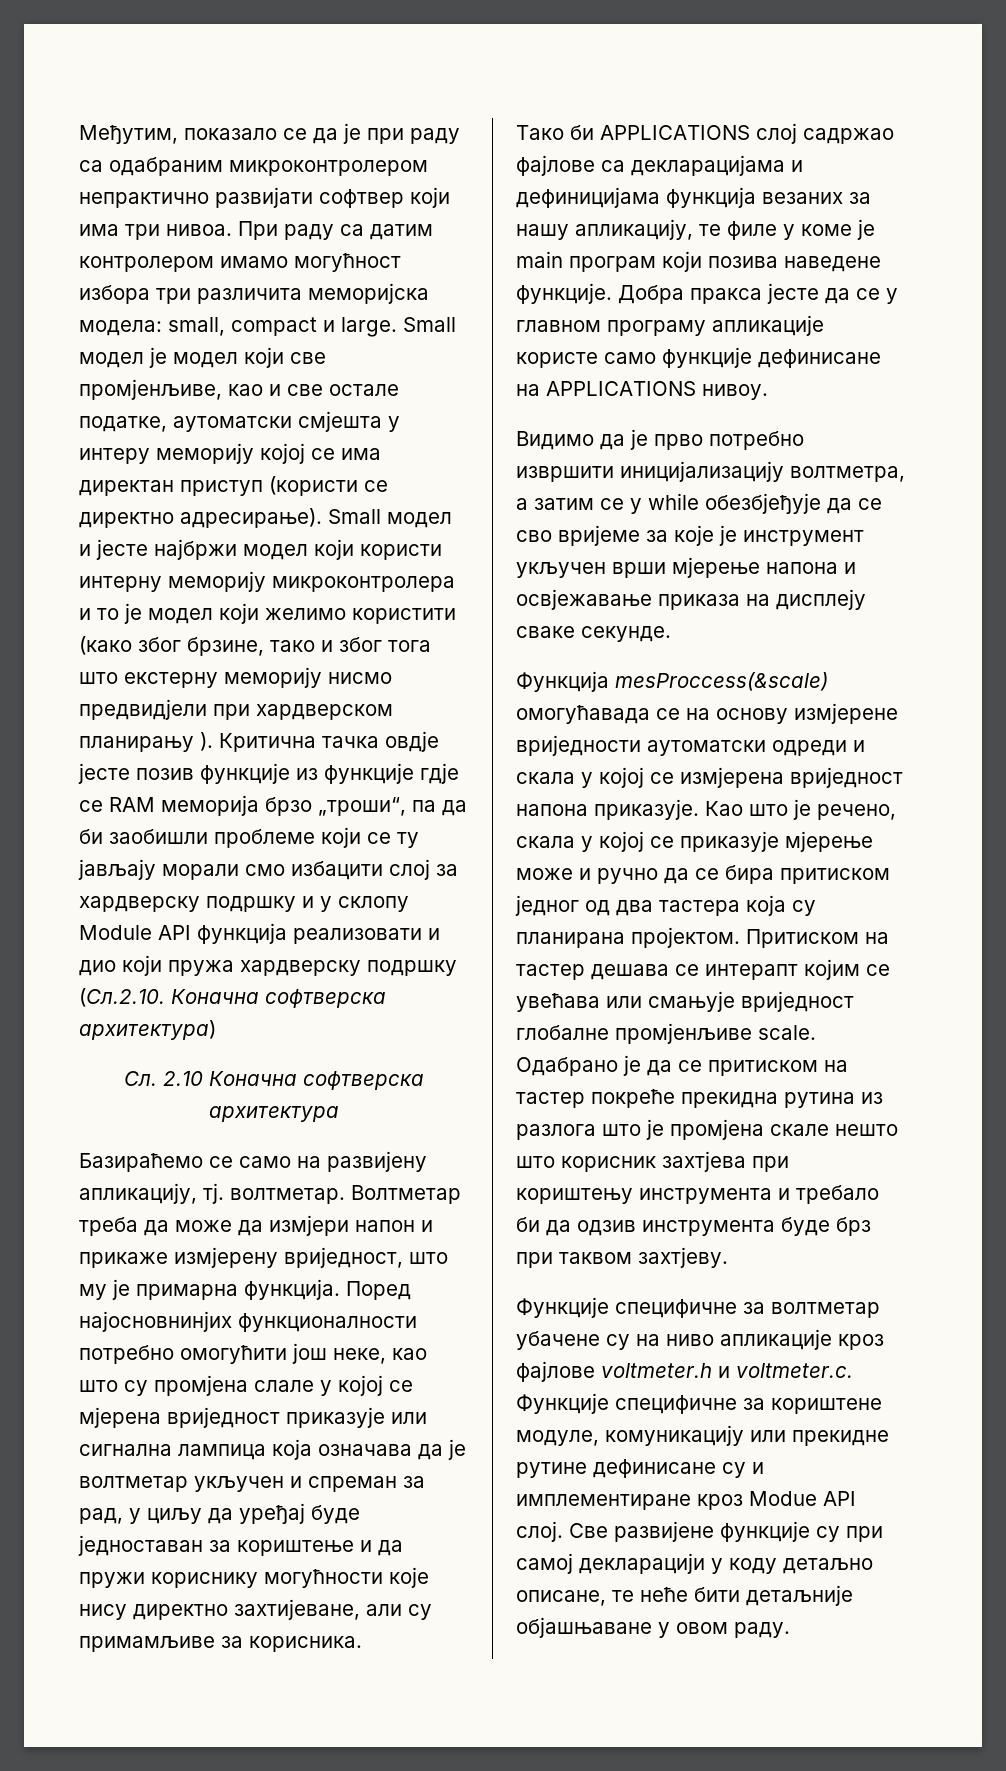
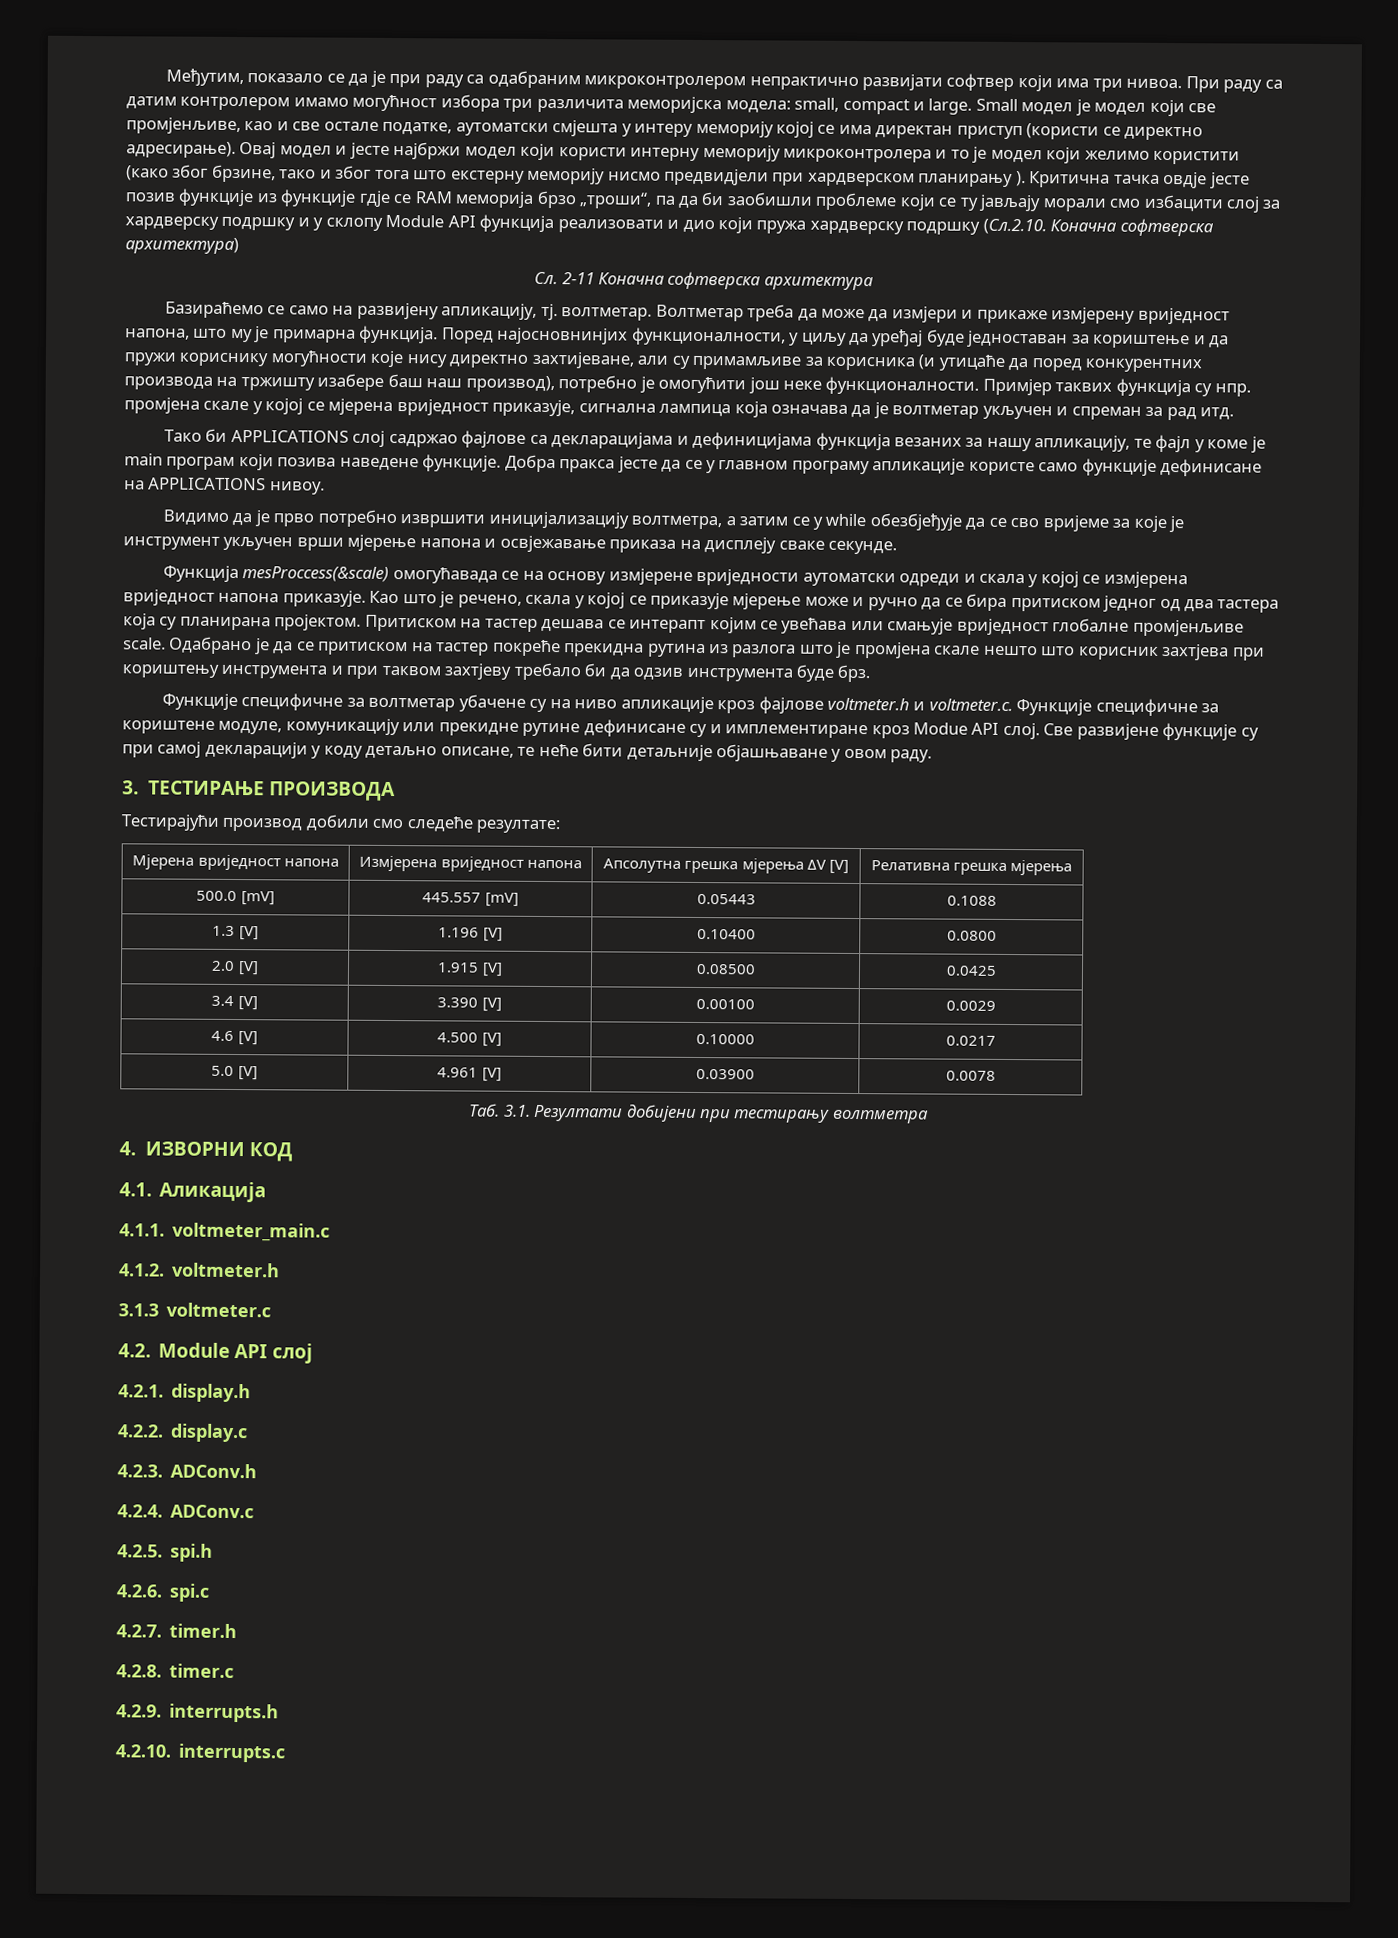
[328,509,381,524] Small -> [239,142,277,159] Овај
[162,1071,203,1086] 2.10 -> [561,272,595,285] 2-11
[355,1220,415,1232] напон -> (958, 314) none
[284,1247,403,1268] вриједност, -> [1137,307,1230,325] [125,328,190,340] вриједност напона,
[238,1313,417,1332] [79,1343,427,1364] [79,1375,413,1396] [79,1407,427,1428] [79,1439,466,1460] [79,1476,425,1492] [79,1508,123,1524] функционалности потребно омогућити још неке, као што су промјена слале у којој се мјерена вриједност приказује или сигнална лампица која означава да је волтметар укључен и спреман за рад, -> [631,327,786,346] функционалности,
[249,1636,362,1652] корисника. -> [826,354,1203,373] [124,373,1251,397] [124,397,1235,421] корисника (и утицаће да поред конкурентних производа на тржишту изабере баш наш производ), потребно је омогућити још неке функционалности. Примјер таквих функција су нпр. промјена скале у којој се мјерена вриједност приказује, сигнална лампица која означава да је волтметар укључен и спреман за рад итд.
[727,221,777,240] филе -> [1155,434,1192,453] фајл
(790, 1194) none -> [346,663,512,680] при таквом захтјеву
[836,1217,871,1236] [516,1247,728,1268] брз при таквом захтјеву. -> [837,664,871,683] брз.
(790, 1630) none -> [122,780,396,802] [121,814,561,834] [132,854,339,871] [359,855,582,872] [603,858,849,874] [870,860,1073,876] [196,890,275,906] [422,892,519,907] [696,893,756,905] [946,895,997,906] [212,925,259,941] [438,927,503,942] [696,928,756,940] [946,930,997,941] [211,960,259,976] [437,962,503,977] [695,963,756,975] [945,965,997,976] [211,995,258,1011] [437,997,502,1012] [695,998,755,1010] [945,1000,996,1011] [211,1030,258,1046] [437,1032,502,1047] [695,1033,755,1045] [945,1035,996,1046] [211,1065,258,1081] [437,1067,502,1082] [695,1068,755,1080] [945,1070,996,1081] [469,1103,929,1124] [119,1141,293,1162] [119,1181,267,1203] [119,1222,331,1242] [119,1262,281,1278] [118,1302,272,1318] [118,1342,313,1364] [118,1383,252,1403] [117,1423,249,1443] [117,1463,258,1479] [117,1504,255,1519] [117,1543,214,1562] [116,1583,211,1602] [116,1623,238,1639] [116,1663,235,1679] [116,1703,280,1723] [115,1743,286,1763] // 3. ТЕСТИРАЊЕ ПРОИЗВОДА // Тестирајући производ добили смо следеће резултате: // Мјерена вриједност напона | Измјерена вриједност напона | Апсолутна грешка мјерења ΔV [V] | Релативна грешка мјерења // 500.0 [mV] | 445.557 [mV] | 0.05443 | 0.1088 // 1.3 [V] | 1.196 [V] | 0.10400 | 0.0800 // 2.0 [V] | 1.915 [V] | 0.08500 | 0.0425 // 3.4 [V] | 3.390 [V] | 0.00100 | 0.0029 // 4.6 [V] | 4.500 [V] | 0.10000 | 0.0217 // 5.0 [V] | 4.961 [V] | 0.03900 | 0.0078 // Таб. 3.1. Резултати добијени при тестирању волтметра // 4. ИЗВОРНИ КОД // 4.1. Аликација // 4.1.1. voltmeter_main.c // 4.1.2. voltmeter.h // 3.1.3 voltmeter.c // 4.2. Module API слој // 4.2.1. display.h // 4.2.2. display.c // 4.2.3. ADConv.h // 4.2.4. ADConv.c // 4.2.5. spi.h // 4.2.6. spi.c // 4.2.7. timer.h // 4.2.8. timer.c // 4.2.9. interrupts.h // 4.2.10. interrupts.c

